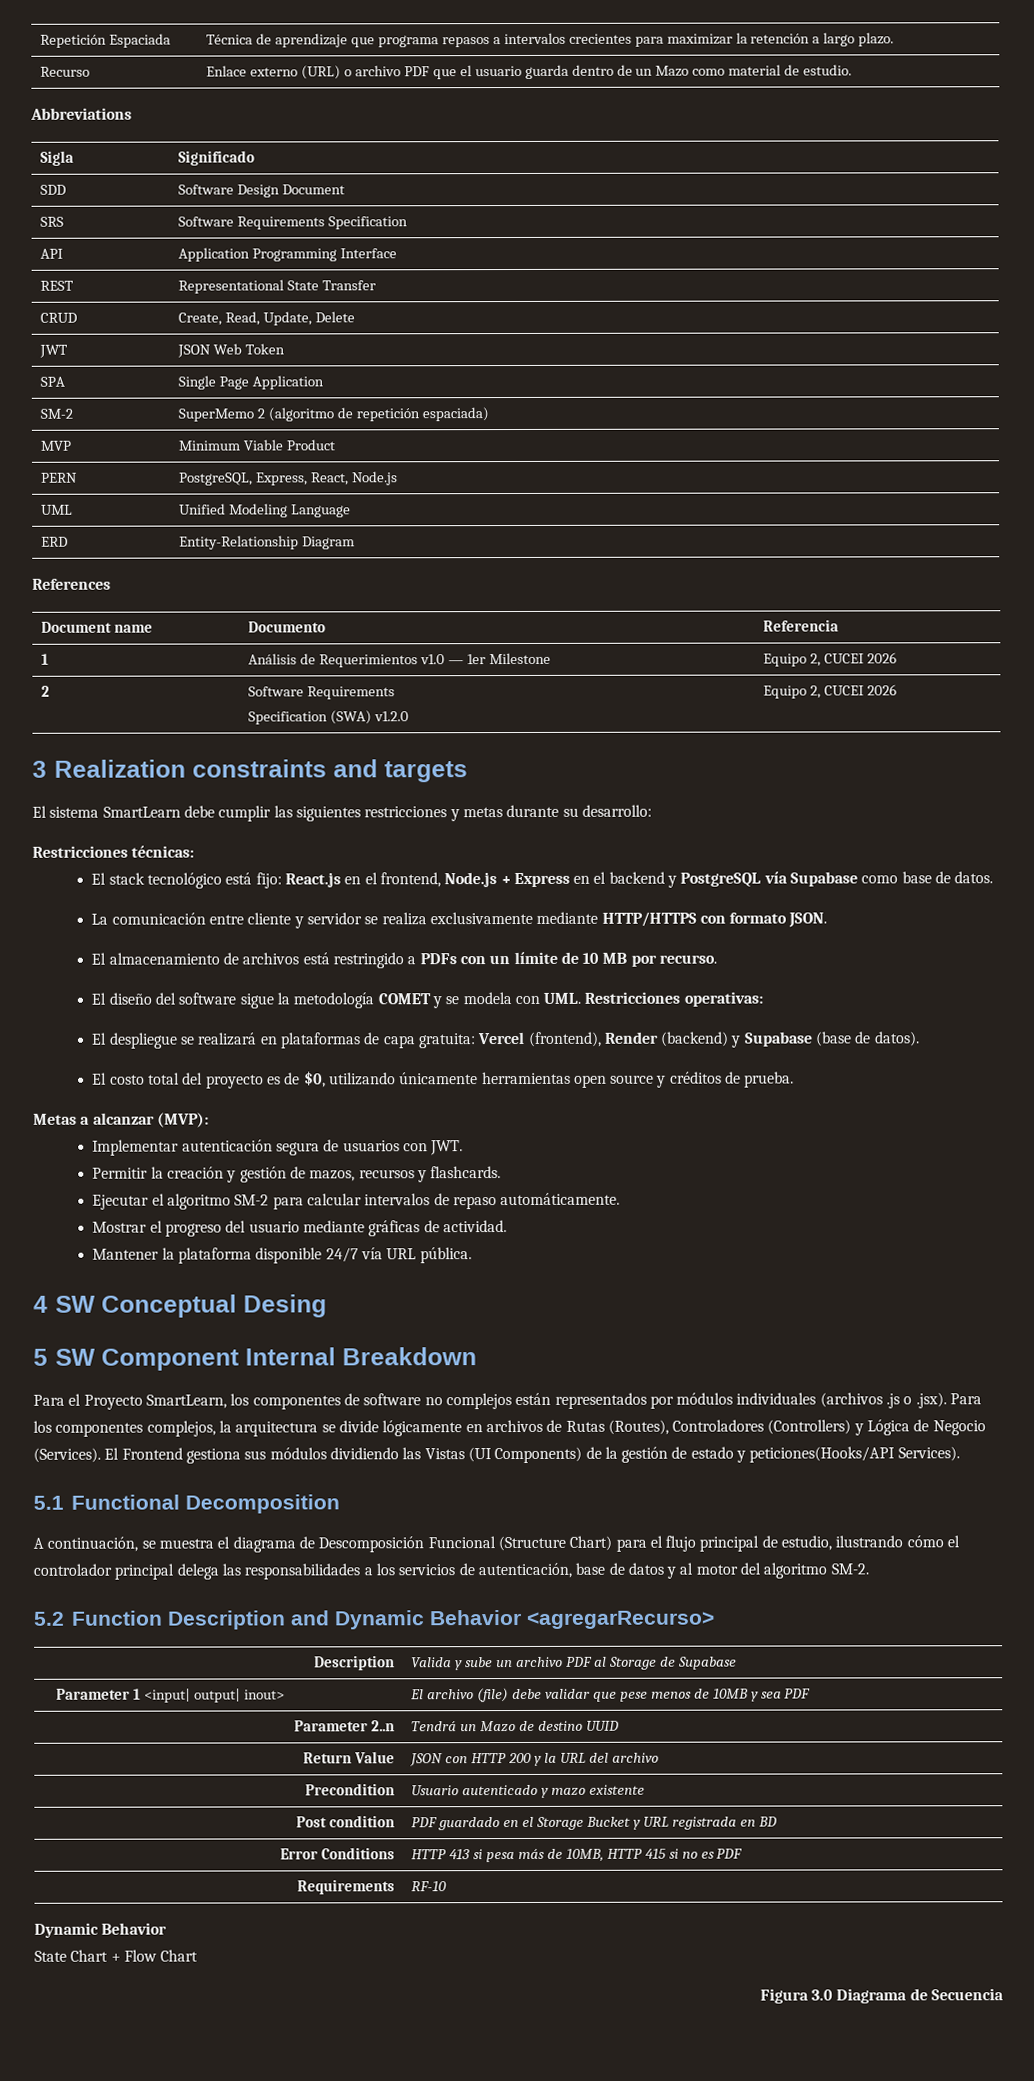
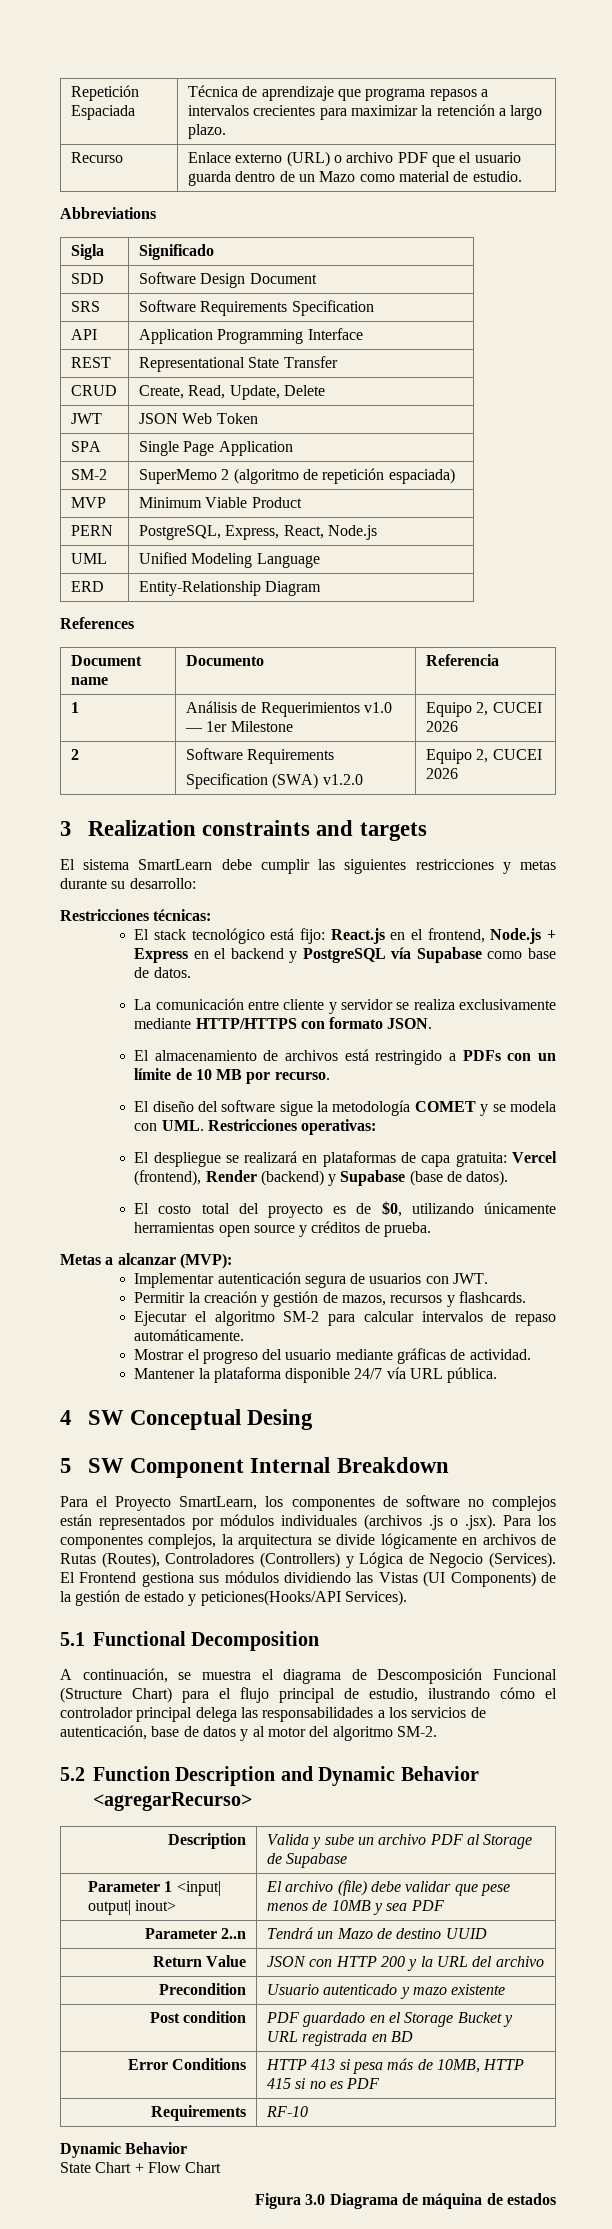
[931,1988,1005,2001] Secuencia -> [422,2193,556,2209] máquina de estados

